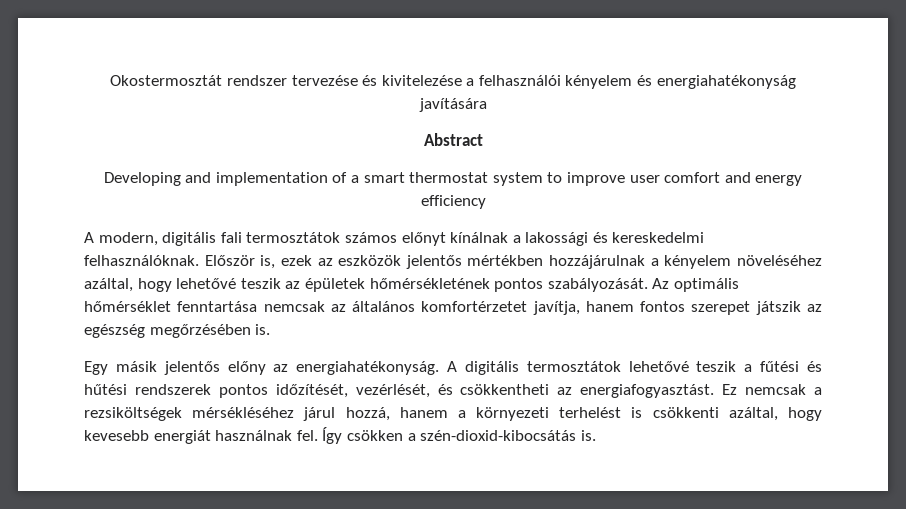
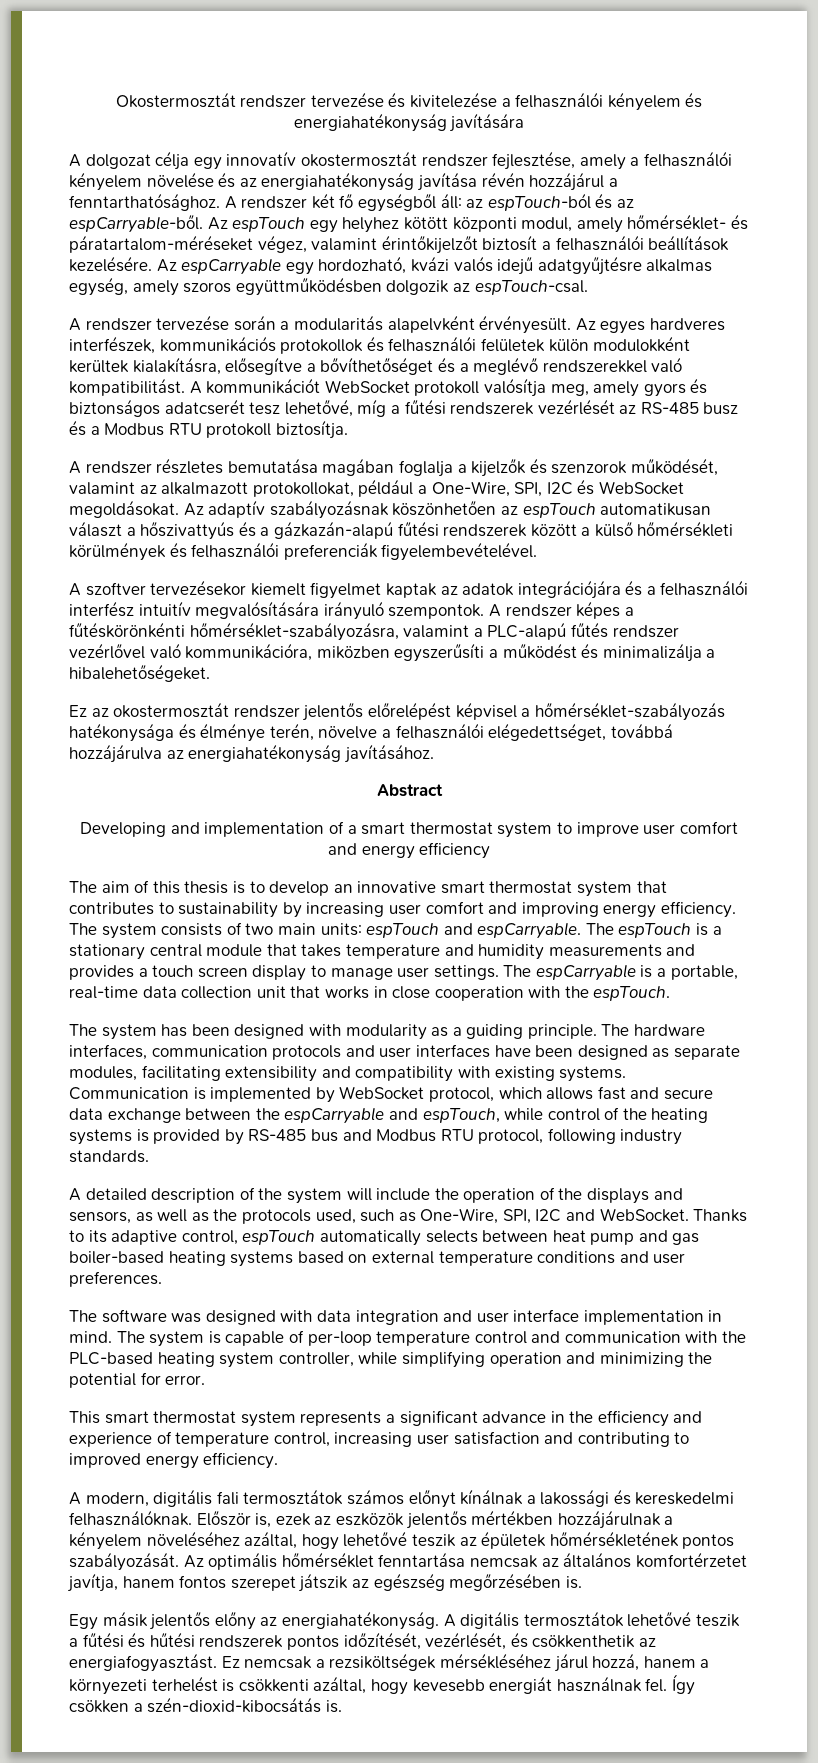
(487, 105) none -> [69,151,732,170] [69,172,618,191] [69,193,634,212] [69,214,748,233] [69,235,730,254] [69,256,713,275] [69,277,588,296] [69,315,725,334] [69,336,691,354] [69,357,683,375] [69,378,708,397] [69,399,739,417] [69,420,348,439] [69,458,718,477] [69,479,684,497] [69,500,712,519] [69,521,734,540] [69,542,538,561] [69,580,749,599] [69,601,634,620] [69,622,679,641] [69,643,716,662] [69,664,210,682] [69,702,725,721] [69,723,673,742] [69,744,434,763] // A dolgozat célja egy innovatív okostermosztát rendszer fejlesztése, amely a felhasználói kényelem növelése és az energiahatékonyság javítása révén hozzájárul a fenntarthatósághoz. A rendszer két fő egységből áll: az espTouch-ból és az espCarryable-ből. Az espTouch egy helyhez kötött központi modul, amely hőmérséklet- és páratartalom-méréseket végez, valamint érintőkijelzőt biztosít a felhasználói beállítások kezelésére. Az espCarryable egy hordozható, kvázi valós idejű adatgyűjtésre alkalmas egység, amely szoros együttműködésben dolgozik az espTouch-csal. // A rendszer tervezése során a modularitás alapelvként érvényesült. Az egyes hardveres interfészek, kommunikációs protokollok és felhasználói felületek külön modulokként kerültek kialakításra, elősegítve a bővíthetőséget és a meglévő rendszerekkel való kompatibilitást. A kommunikációt WebSocket protokoll valósítja meg, amely gyors és biztonságos adatcserét tesz lehetővé, míg a fűtési rendszerek vezérlését az RS-485 busz és a Modbus RTU protokoll biztosítja. // A rendszer részletes bemutatása magában foglalja a kijelzők és szenzorok működését, valamint az alkalmazott protokollokat, például a One-Wire, SPI, I2C és WebSocket megoldásokat. Az adaptív szabályozásnak köszönhetően az espTouch automatikusan választ a hőszivattyús és a gázkazán-alapú fűtési rendszerek között a külső hőmérsékleti körülmények és felhasználói preferenciák figyelembevételével. // A szoftver tervezésekor kiemelt figyelmet kaptak az adatok integrációjára és a felhasználói interfész intuitív megvalósítására irányuló szempontok. A rendszer képes a fűtéskörönkénti hőmérséklet-szabályozásra, valamint a PLC-alapú fűtés rendszer vezérlővel való kommunikációra, miközben egyszerűsíti a működést és minimalizálja a hibalehetőségeket. // Ez az okostermosztát rendszer jelentős előrelépést képvisel a hőmérséklet-szabályozás hatékonysága és élménye terén, növelve a felhasználói elégedettséget, továbbá hozzájárulva az energiahatékonyság javításához.
(486, 202) none -> [69,880,667,897] [69,901,736,918] [69,922,722,939] [69,944,696,960] [69,964,738,981] [69,986,671,1001] [69,1024,706,1040] [69,1044,740,1060] [69,1065,627,1082] [69,1086,713,1103] [69,1107,709,1124] [69,1128,683,1145] [69,1150,149,1163] [69,1187,683,1204] [69,1208,748,1224] [69,1230,700,1246] [69,1251,686,1267] [69,1271,162,1287] [69,1309,723,1325] [69,1330,747,1347] [69,1351,713,1368] [69,1372,206,1388] [69,1410,703,1427] [69,1431,690,1447] [69,1452,279,1469] // The aim of this thesis is to develop an innovative smart thermostat system that contributes to sustainability by increasing user comfort and improving energy efficiency. The system consists of two main units: espTouch and espCarryable. The espTouch is a stationary central module that takes temperature and humidity measurements and provides a touch screen display to manage user settings. The espCarryable is a portable, real-time data collection unit that works in close cooperation with the espTouch. // The system has been designed with modularity as a guiding principle. The hardware interfaces, communication protocols and user interfaces have been designed as separate modules, facilitating extensibility and compatibility with existing systems. Communication is implemented by WebSocket protocol, which allows fast and secure data exchange between the espCarryable and espTouch, while control of the heating systems is provided by RS-485 bus and Modbus RTU protocol, following industry standards. // A detailed description of the system will include the operation of the displays and sensors, as well as the protocols used, such as One-Wire, SPI, I2C and WebSocket. Thanks to its adaptive control, espTouch automatically selects between heat pump and gas boiler-based heating systems based on external temperature conditions and user preferences. // The software was designed with data integration and user interface implementation in mind. The system is capable of per-loop temperature control and communication with the PLC-based heating system controller, while simplifying operation and minimizing the potential for error. // This smart thermostat system represents a significant advance in the efficiency and experience of temperature control, increasing user satisfaction and contributing to improved energy efficiency.
[460,384,550,395] csökkentheti -> [532,1635,636,1648] csökkenthetik

